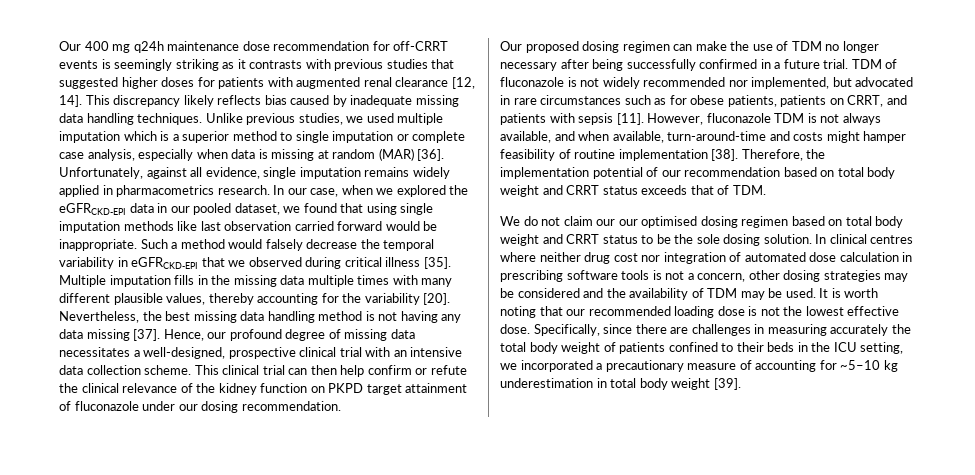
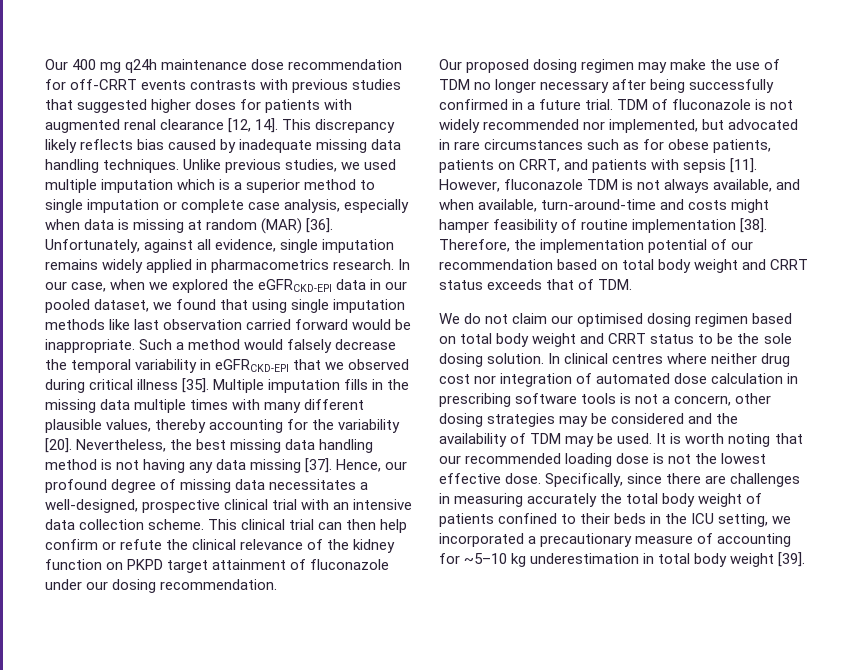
[101,59,246,71] is seemingly striking as it -> (187, 85) none
[673,44,693,51] can -> [638,62,668,73] may
[618,219,638,226] our -> (574, 319) none

